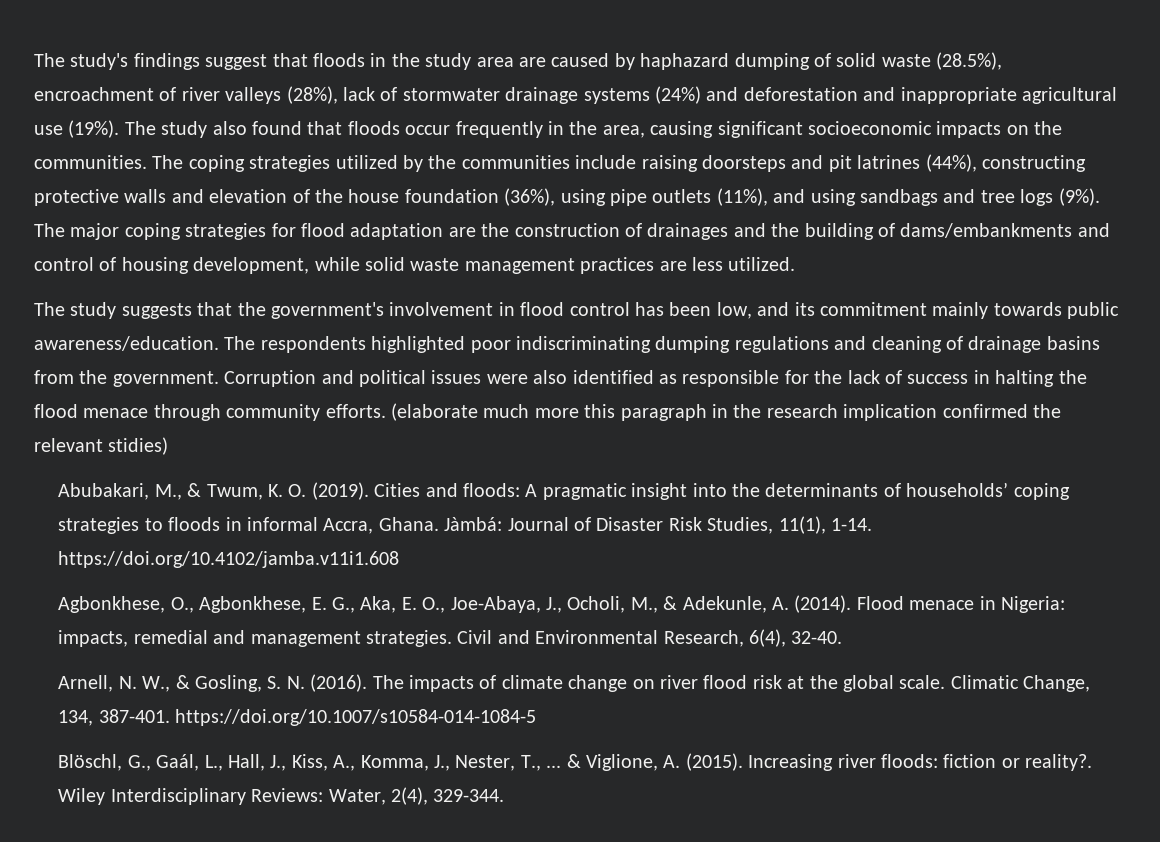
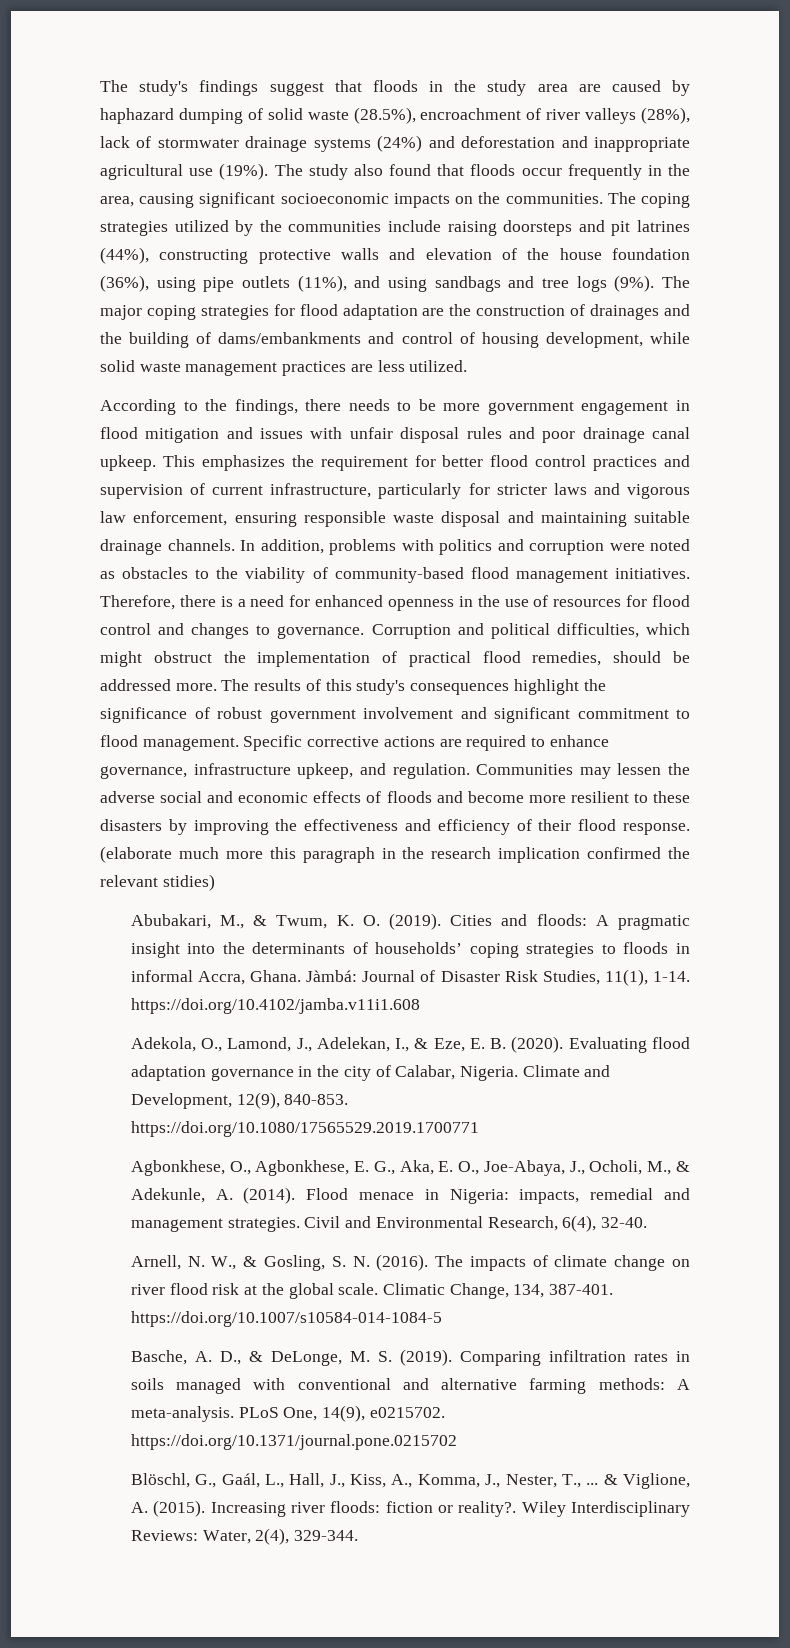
[34,302,1120,319] [34,336,1100,353] [34,370,1087,387] [34,404,386,421] The study suggests that the government's involvement in flood control has been low, and its commitment mainly towards public awareness/education. The respondents highlighted poor indiscriminating dumping regulations and cleaning of drainage basins from the government. Corruption and political issues were also identified as responsible for the lack of success in halting the flood menace through community efforts. -> [100,399,690,415] [100,427,691,443] [100,455,690,471] [100,483,690,499] [100,511,690,527] [100,539,690,555] [100,567,690,583] [100,595,690,611] [100,623,690,639] [100,651,691,667] [100,679,606,695] [100,707,690,723] [100,735,609,751] [100,763,690,779] [100,791,690,803] [100,819,690,835] According to the findings, there needs to be more government engagement in flood mitigation and issues with unfair disposal rules and poor drainage canal upkeep. This emphasizes the requirement for better flood control practices and supervision of current infrastructure, particularly for stricter laws and vigorous law enforcement, ensuring responsible waste disposal and maintaining suitable drainage channels. In addition, problems with politics and corruption were noted as obstacles to the viability of community-based flood management initiatives. Therefore, there is a need for enhanced openness in the use of resources for flood control and changes to governance. Corruption and political difficulties, which might obstruct the implementation of practical flood remedies, should be addressed more. The results of this study's consequences highlight the significance of robust government involvement and significant commitment to flood management. Specific corrective actions are required to enhance governance, infrastructure upkeep, and regulation. Communities may lessen the adverse social and economic effects of floods and become more resilient to these disasters by improving the effectiveness and efficiency of their flood response.
(400, 559) none -> [130,1036,691,1053] [130,1065,611,1081] [130,1092,349,1109] [130,1121,479,1137] // Adekola, O., Lamond, J., Adelekan, I., & Eze, E. B. (2020). Evaluating flood adaptation governance in the city of Calabar, Nigeria. Climate and Development, 12(9), 840-853. https://doi.org/10.1080/17565529.2019.1700771
(537, 717) none -> [130,1349,690,1366] [130,1378,690,1394] [130,1405,445,1422] [130,1434,457,1450] // Basche, A. D., & DeLonge, M. S. (2019). Comparing infiltration rates in soils managed with conventional and alternative farming methods: A meta-analysis. PLoS One, 14(9), e0215702. https://doi.org/10.1371/journal.pone.0215702

